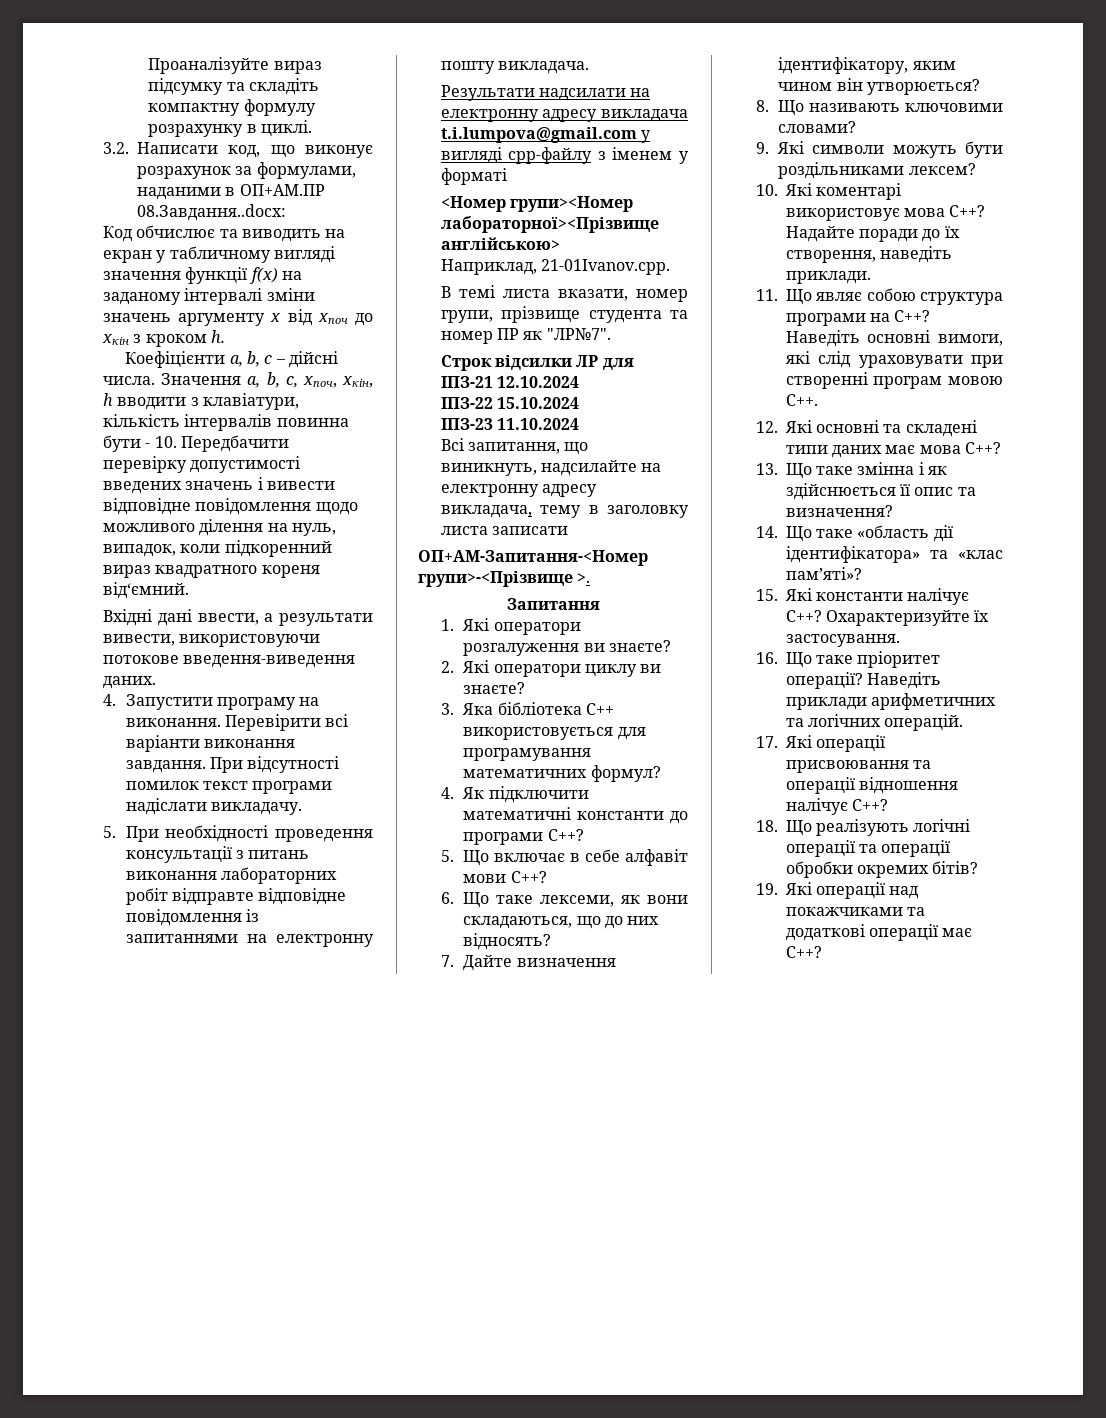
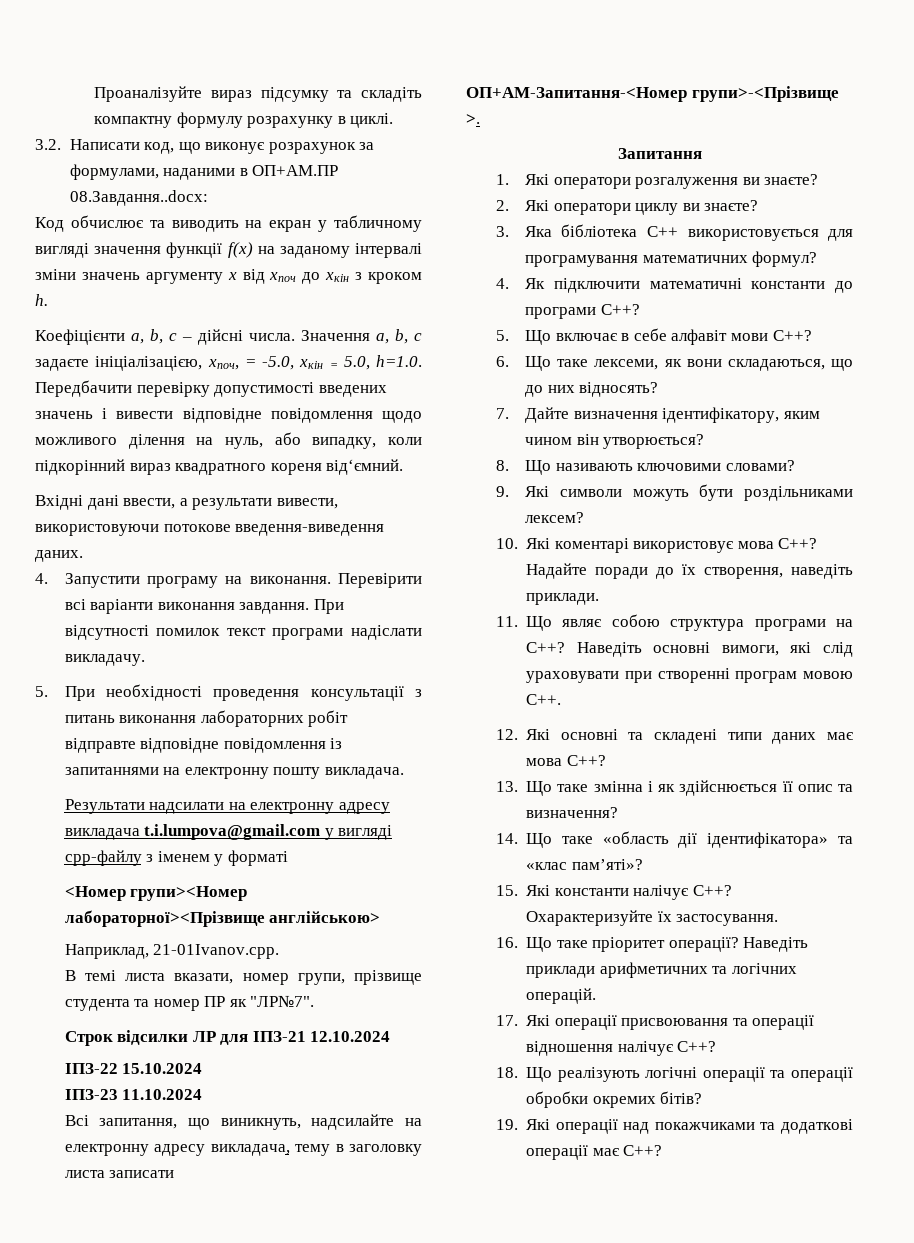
[285,376,373,388] [103,393,299,410] [103,414,349,431] [103,435,177,452] c, xпоч, xкін, h вводити з клавіатури, кількість інтервалів повинна бути - 10. -> [414,333,422,341] [35,355,422,371] c задаєте ініціалізацією, xпоч, = -5.0, xкін = 5.0, h=1.0.
[103,540,332,557] випадок, коли підкоренний -> [274,432,422,449] [35,459,125,475] або випадку, коли підкорінний

